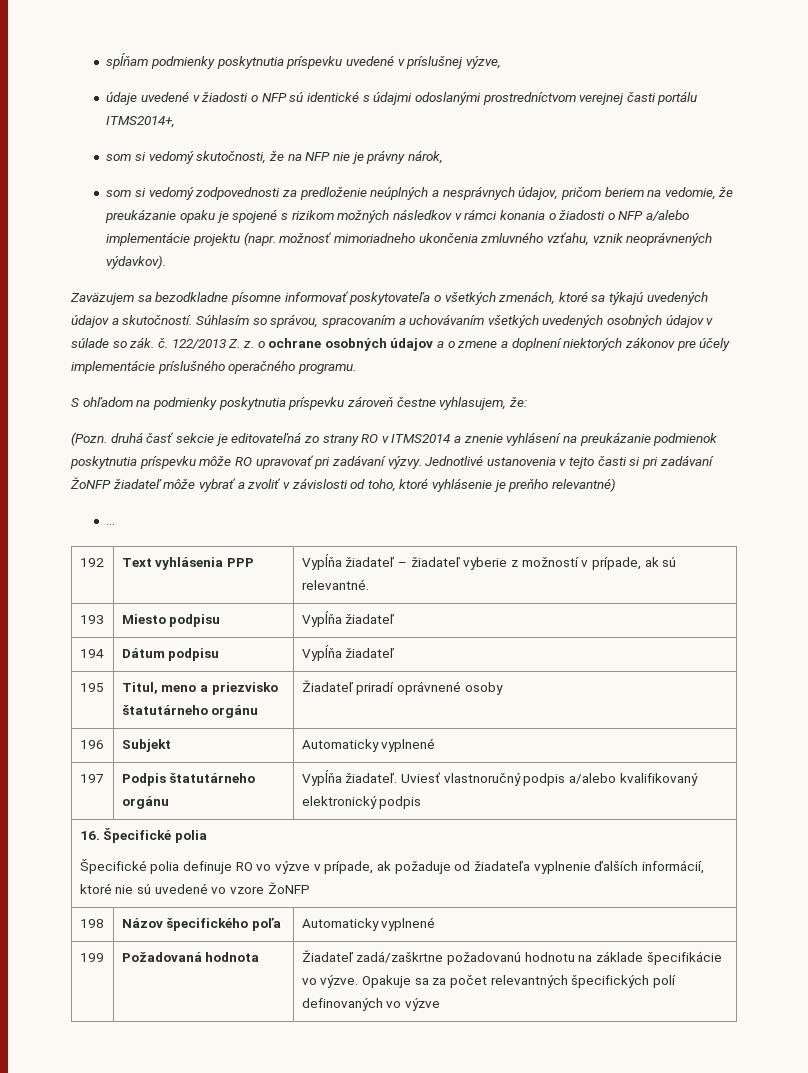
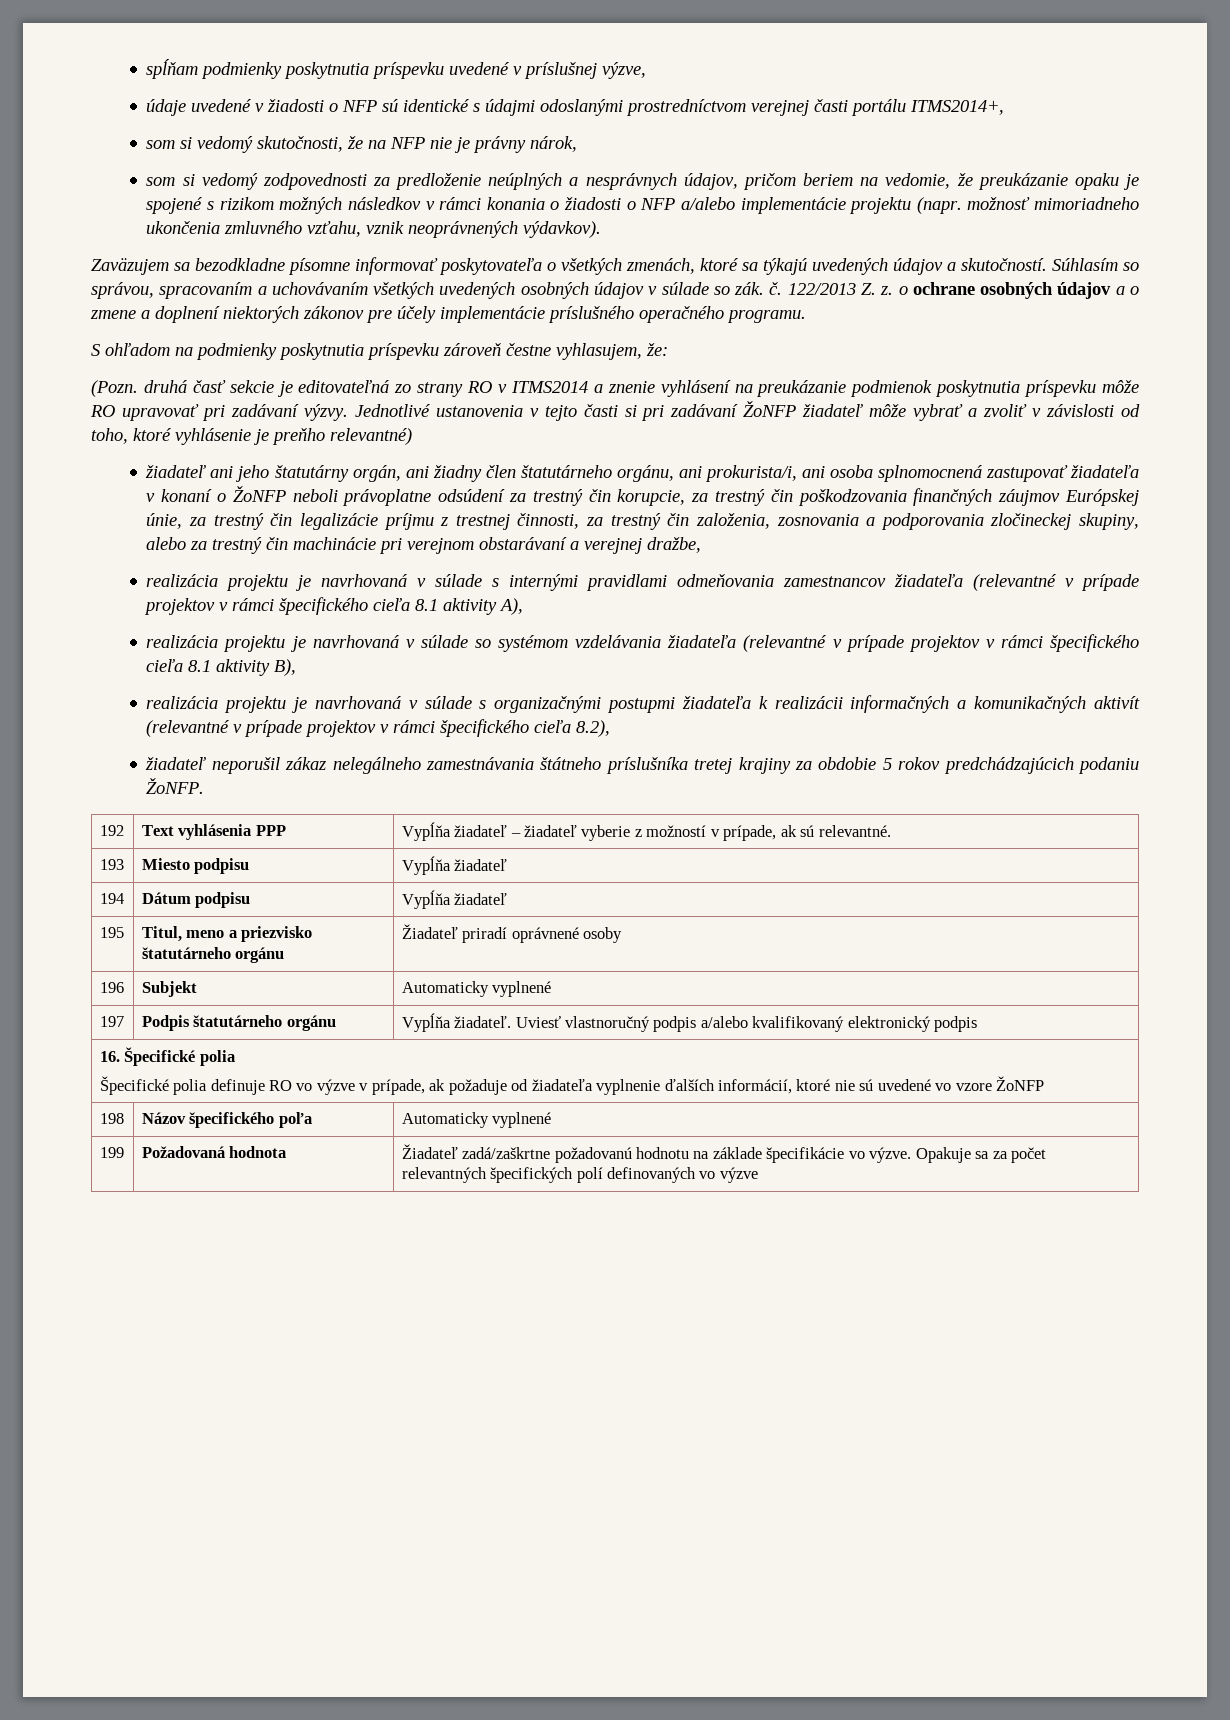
[106,524,116,525] ... -> [145,465,1140,482] [146,486,1140,506] [146,513,1139,530] [146,537,702,554] [146,574,1139,591] [144,597,524,615] [146,634,1140,652] [146,659,297,676] [146,695,1141,713] [146,719,611,737] [145,757,1140,774] [146,778,205,794] žiadateľ ani jeho štatutárny orgán, ani žiadny člen štatutárneho orgánu, ani prokurista/i, ani osoba splnomocnená zastupovať žiadateľa v konaní o ŽoNFP neboli právoplatne odsúdení za trestný čin korupcie, za trestný čin poškodzovania finančných záujmov Európskej únie, za trestný čin legalizácie príjmu z trestnej činnosti, za trestný čin založenia, zosnovania a podporovania zločineckej skupiny, alebo za trestný čin machinácie pri verejnom obstarávaní a verejnej dražbe, // realizácia projektu je navrhovaná v súlade s internými pravidlami odmeňovania zamestnancov žiadateľa (relevantné v prípade projektov v rámci špecifického cieľa 8.1 aktivity A), // realizácia projektu je navrhovaná v súlade so systémom vzdelávania žiadateľa (relevantné v prípade projektov v rámci špecifického cieľa 8.1 aktivity B), // realizácia projektu je navrhovaná v súlade s organizačnými postupmi žiadateľa k realizácii informačných a komunikačných aktivít (relevantné v prípade projektov v rámci špecifického cieľa 8.2), // žiadateľ neporušil zákaz nelegálneho zamestnávania štátneho príslušníka tretej krajiny za obdobie 5 rokov predchádzajúcich podaniu ŽoNFP.

